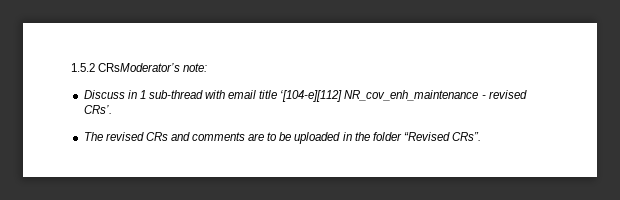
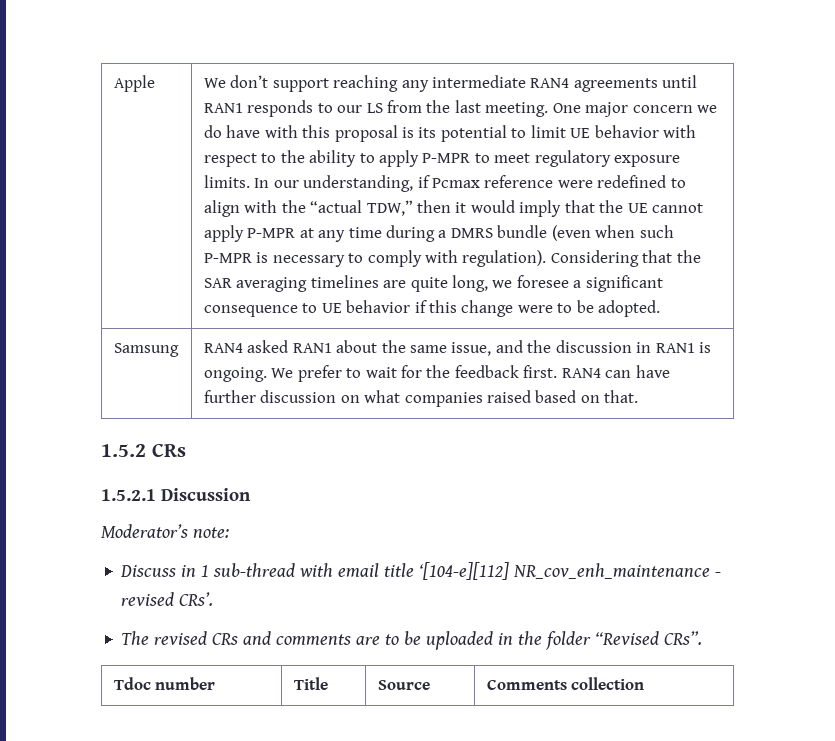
[71,63,181,72] 1.5.2 CRsModerator’s -> [113,75,155,92] [203,75,698,92] [203,100,718,117] [203,125,697,142] [203,150,681,167] [203,175,686,192] [203,200,704,217] [203,225,674,242] [203,250,701,267] [203,275,663,292] [203,300,661,317] [113,343,179,357] [203,340,712,356] [203,365,670,382] [203,390,639,407] [101,444,186,457] [101,488,251,501] [101,524,188,538] Apple | We don’t support reaching any intermediate RAN4 agreements until RAN1 responds to our LS from the last meeting. One major concern we do have with this proposal is its potential to limit UE behavior with respect to the ability to apply P-MPR to meet regulatory exposure limits. In our understanding, if Pcmax reference were redefined to align with the “actual TDW,” then it would imply that the UE cannot apply P-MPR at any time during a DMRS bundle (even when such P-MPR is necessary to comply with regulation). Considering that the SAR averaging timelines are quite long, we foresee a significant consequence to UE behavior if this change were to be adopted. // Samsung | RAN4 asked RAN1 about the same issue, and the discussion in RAN1 is ongoing. We prefer to wait for the feedback first. RAN4 can have further discussion on what companies raised based on that. // 1.5.2 CRs // 1.5.2.1 Discussion // Moderator’s
(482, 136) none -> [113,677,216,690] [293,677,328,690] [377,680,430,690] [486,677,645,690] // Tdoc number | Title | Source | Comments collection

